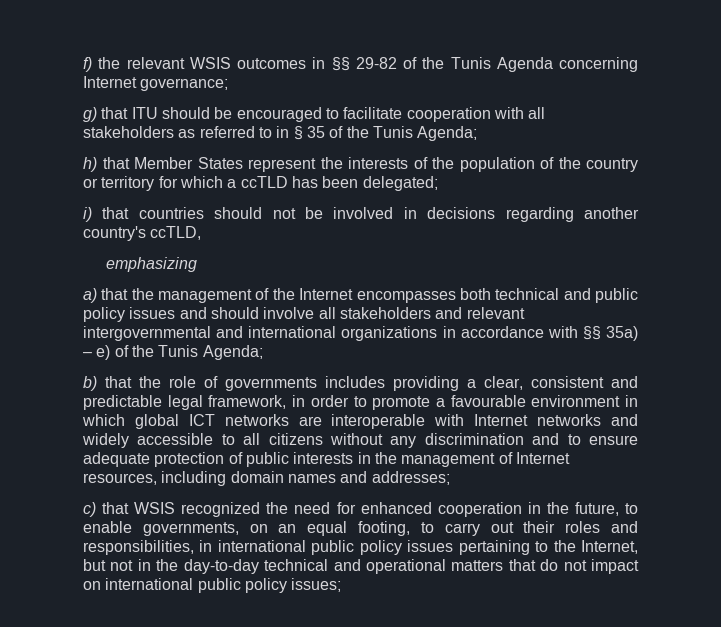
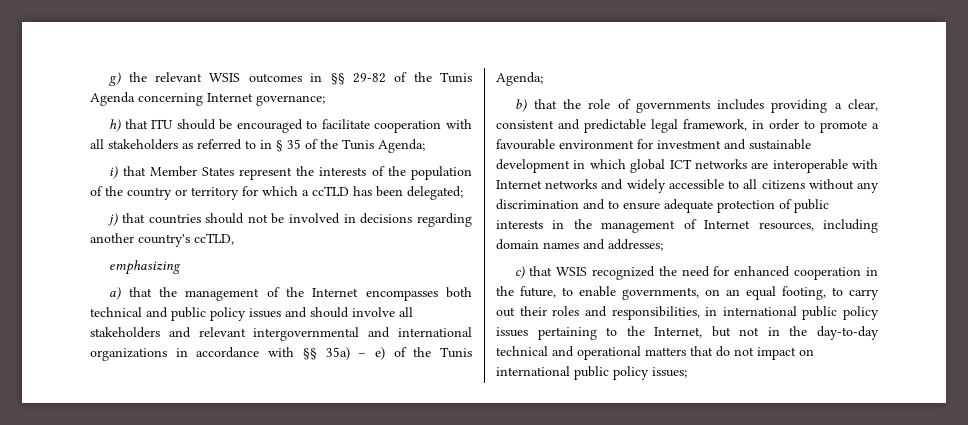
[83,57,92,72] f) -> [109,72,122,86] g)
[83,107,97,122] g) -> [109,119,122,132] h)
[83,157,97,172] h) -> [109,166,119,179] i)
[83,207,92,222] i) -> [107,213,119,226] j)
(621, 401) none -> [637,139,811,150] [496,159,570,173] for investment and sustainable development

